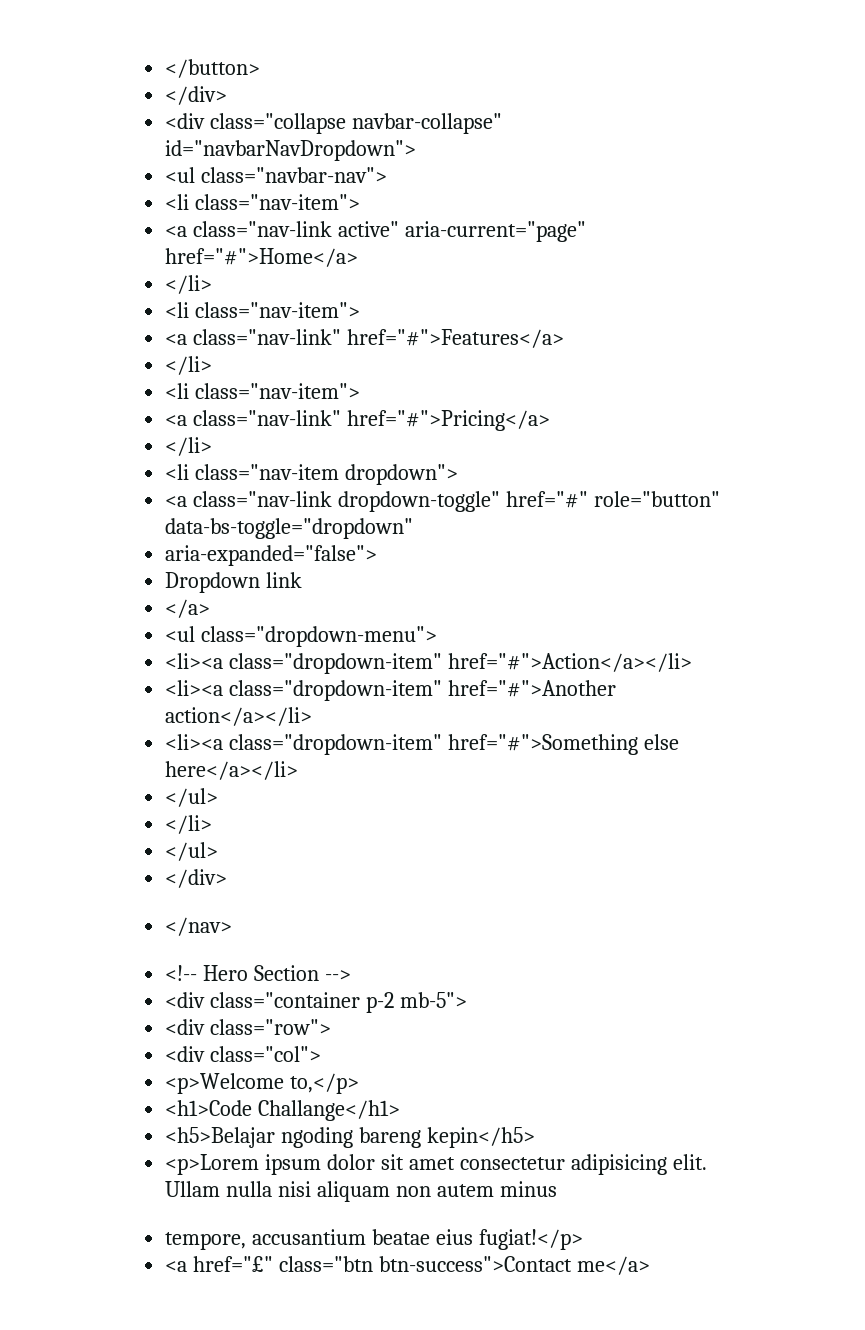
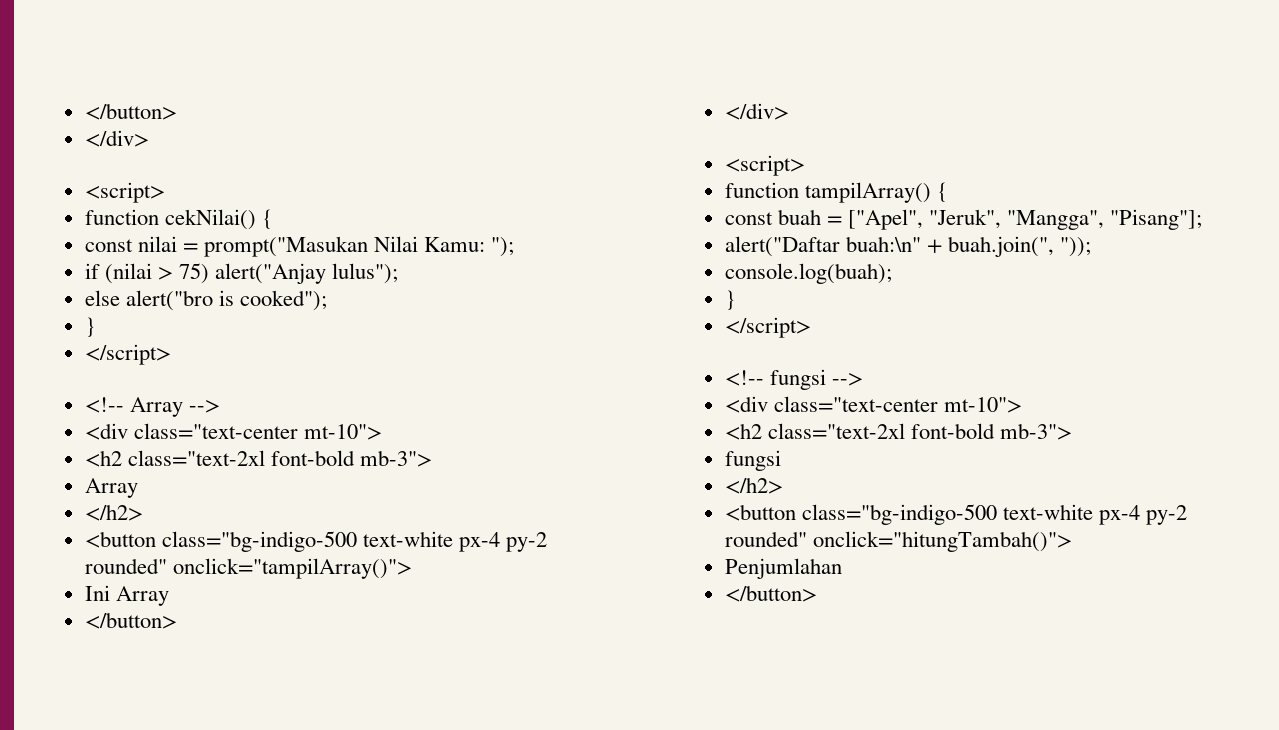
[164,59,260,78] [164,86,227,105] [164,113,502,134] [164,140,416,161] [164,167,387,183] [164,194,360,210] [164,221,586,242] [164,248,358,267] [164,275,212,294] [164,302,360,318] [164,329,564,348] [164,356,212,375] [164,383,360,399] [164,410,550,431] [164,437,212,456] [164,464,458,485] [164,491,720,512] [164,518,413,539] [164,545,377,566] [164,572,302,593] [164,599,210,618] [164,626,437,647] [164,653,692,674] [164,680,616,701] [164,707,312,726] [164,734,679,755] [164,761,298,780] [164,788,218,807] [164,815,212,834] [164,842,218,861] [164,869,227,888] [164,917,232,936] [164,965,351,981] [164,992,467,1013] [164,1019,331,1035] [164,1046,321,1062] [164,1073,359,1094] [164,1100,400,1121] [164,1127,535,1148] [164,1154,707,1175] [164,1181,557,1202] [164,1229,583,1250] [164,1256,650,1275] </button> // </div> // <div class="collapse navbar-collapse" id="navbarNavDropdown"> // <ul class="navbar-nav"> // <li class="nav-item"> // <a class="nav-link active" aria-current="page" href="#">Home</a> // </li> // <li class="nav-item"> // <a class="nav-link" href="#">Features</a> // </li> // <li class="nav-item"> // <a class="nav-link" href="#">Pricing</a> // </li> // <li class="nav-item dropdown"> // <a class="nav-link dropdown-toggle" href="#" role="button" data-bs-toggle="dropdown" // aria-expanded="false"> // Dropdown link // </a> // <ul class="dropdown-menu"> // <li><a class="dropdown-item" href="#">Action</a></li> // <li><a class="dropdown-item" href="#">Another action</a></li> // <li><a class="dropdown-item" href="#">Something else here</a></li> // </ul> // </li> // </ul> // </div> // </nav> // <!-- Hero Section --> // <div class="container p-2 mb-5"> // <div class="row"> // <div class="col"> // <p>Welcome to,</p> // <h1>Code Challange</h1> // <h5>Belajar ngoding bareng kepin</h5> // <p>Lorem ipsum dolor sit amet consectetur adipisicing elit. Ullam nulla nisi aliquam non autem minus // tempore, accusantium beatae eius fugiat!</p> // <a href="£" class="btn btn-success">Contact me</a> -> [84,103,177,120] [84,130,149,147] [84,182,165,203] [84,209,273,230] [84,236,515,257] [84,263,399,284] [84,290,328,311] [84,317,96,337] [84,344,171,365] [84,397,220,417] [84,423,382,440] [84,450,433,467] [84,478,138,498] [84,504,143,521] [84,531,548,552] [84,558,412,579] [84,585,169,606] [84,612,177,629] [724,103,789,120] [724,155,805,176] [724,182,948,203] [724,209,1203,230] [724,236,1092,257] [724,263,892,284] [724,290,736,310] [724,317,811,338] [724,369,863,390] [724,396,1022,413] [724,423,1073,440] [724,450,781,471] [724,477,783,494] [724,504,1188,525] [724,531,1072,552] [724,558,842,579] [724,585,817,602] </button> // </div> // <script> // function cekNilai() { // const nilai = prompt("Masukan Nilai Kamu: "); // if (nilai > 75) alert("Anjay lulus"); // else alert("bro is cooked"); // } // </script> // <!-- Array --> // <div class="text-center mt-10"> // <h2 class="text-2xl font-bold mb-3"> // Array // </h2> // <button class="bg-indigo-500 text-white px-4 py-2 rounded" onclick="tampilArray()"> // Ini Array // </button> // </div> // <script> // function tampilArray() { // const buah = ["Apel", "Jeruk", "Mangga", "Pisang"]; // alert("Daftar buah:\n" + buah.join(", ")); // console.log(buah); // } // </script> // <!-- fungsi --> // <div class="text-center mt-10"> // <h2 class="text-2xl font-bold mb-3"> // fungsi // </h2> // <button class="bg-indigo-500 text-white px-4 py-2 rounded" onclick="hitungTambah()"> // Penjumlahan // </button>

